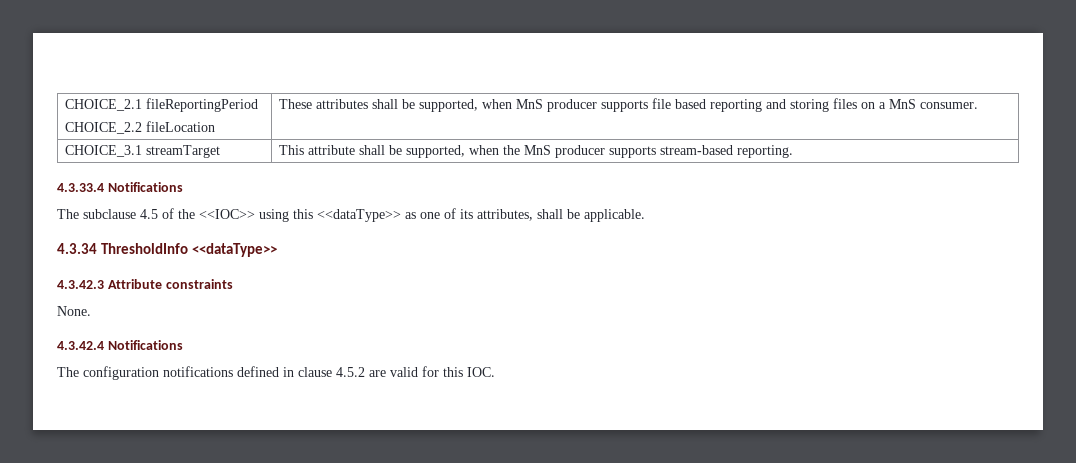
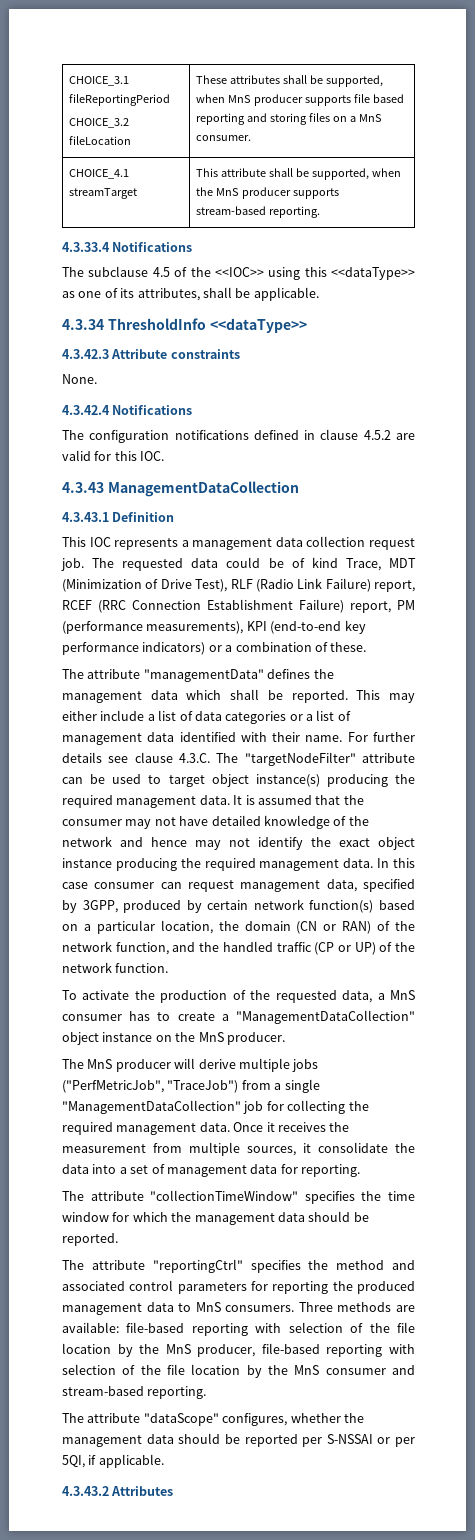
[65,99,143,111] CHOICE_2.1 -> [68,76,129,86] CHOICE_3.1
[65,122,143,134] CHOICE_2.2 -> [68,118,129,128] CHOICE_3.2
[65,145,143,157] CHOICE_3.1 -> [68,169,129,179] CHOICE_4.1
(495, 372) none -> [62,481,299,497] [62,512,175,522] [62,536,415,550] [61,557,416,571] [62,578,415,592] [62,599,415,613] [62,620,366,634] [62,642,367,655] [62,669,334,682] [62,689,416,703] [62,710,351,724] [62,732,415,745] [62,752,415,766] [62,774,415,787] [62,795,364,808] [62,815,369,829] [62,836,415,850] [62,858,415,871] [62,879,415,892] [62,899,415,913] [62,920,415,934] [62,941,415,955] [62,962,169,973] [62,990,416,1003] [62,1010,415,1024] [62,1032,285,1045] [62,1058,319,1072] [62,1079,320,1093] [62,1100,369,1114] [62,1122,350,1135] [62,1142,415,1156] [62,1164,360,1177] [62,1190,415,1204] [62,1211,369,1225] [62,1233,118,1246] [62,1259,415,1273] [62,1280,415,1294] [62,1302,415,1315] [62,1322,415,1336] [62,1343,415,1357] [62,1364,415,1378] [62,1386,207,1399] [62,1413,364,1426] [62,1433,415,1447] [62,1454,164,1468] [62,1486,174,1496] // 4.3.43 ManagementDataCollection // 4.3.43.1 Definition // This IOC represents a management data collection request job. The requested data could be of kind Trace, MDT (Minimization of Drive Test), RLF (Radio Link Failure) report, RCEF (RRC Connection Establishment Failure) report, PM (performance measurements), KPI (end-to-end key performance indicators) or a combination of these. // The attribute "managementData" defines the management data which shall be reported. This may either include a list of data categories or a list of management data identified with their name. For further details see clause 4.3.C. The "targetNodeFilter" attribute can be used to target object instance(s) producing the required management data. It is assumed that the consumer may not have detailed knowledge of the network and hence may not identify the exact object instance producing the required management data. In this case consumer can request management data, specified by 3GPP, produced by certain network function(s) based on a particular location, the domain (CN or RAN) of the network function, and the handled traffic (CP or UP) of the network function. // To activate the production of the requested data, a MnS consumer has to create a "ManagementDataCollection" object instance on the MnS producer. // The MnS producer will derive multiple jobs ("PerfMetricJob", "TraceJob") from a single "ManagementDataCollection" job for collecting the required management data. Once it receives the measurement from multiple sources, it consolidate the data into a set of management data for reporting. // The attribute "collectionTimeWindow" specifies the time window for which the management data should be reported. // The attribute "reportingCtrl" specifies the method and associated control parameters for reporting the produced management data to MnS consumers. Three methods are available: file-based reporting with selection of the file location by the MnS producer, file-based reporting with selection of the file location by the MnS consumer and stream-based reporting. // The attribute "dataScope" configures, whether the management data should be reported per S-NSSAI or per 5QI, if applicable. // 4.3.43.2 Attributes

